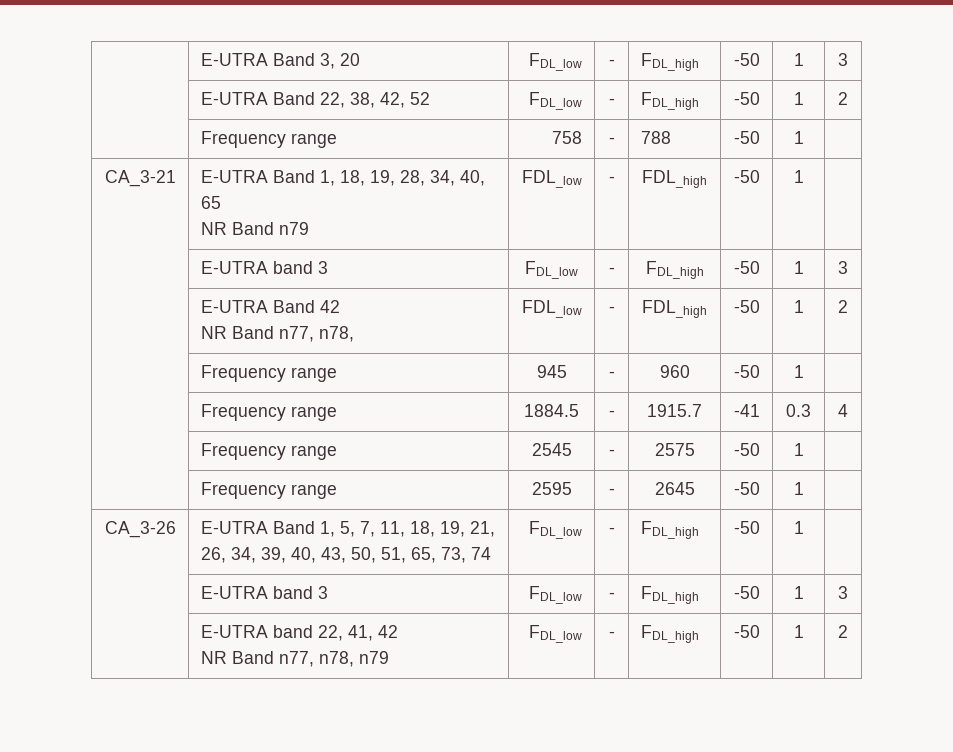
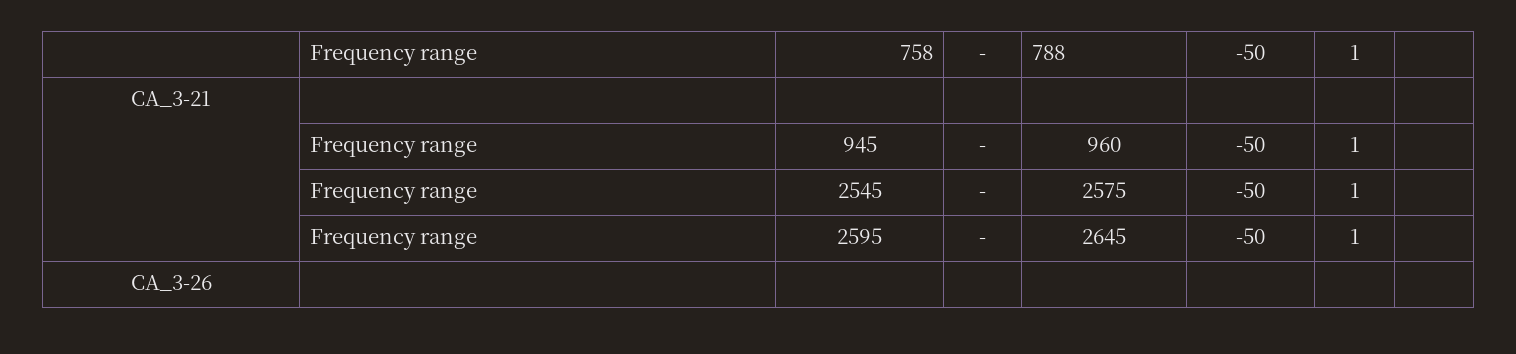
[200,53,360,69] [529,53,583,71] [608,59,615,66] [640,53,699,71] [733,53,760,66] [793,53,804,66] [838,53,848,66] [200,92,430,108] [529,92,583,110] [608,98,615,105] [640,92,699,110] [733,92,760,105] [793,92,804,105] [838,92,848,105] | E-UTRA Band 3, 20 | FDL_low | - | FDL_high | -50 | 1 | 3 // | E-UTRA Band 22, 38, 42, 52 | FDL_low | - | FDL_high | -50 | 1 | 2 // -> (309, 55) none
[200,170,485,186] [200,196,221,209] [200,222,309,235] [521,170,582,188] [608,176,615,183] [642,170,707,188] [733,170,760,183] [793,170,804,183] [200,261,328,274] [525,261,578,279] [608,267,615,274] [645,261,704,279] [733,261,760,274] [793,261,804,274] [838,261,848,274] [200,300,340,313] [200,326,354,342] [521,300,582,318] [608,306,615,313] [642,300,707,318] [733,300,760,313] [793,300,804,313] [838,300,848,313] E-UTRA Band 1, 18, 19, 28, 34, 40, 65 // NR Band n79 | FDL_low | - | FDL_high | -50 | 1 | // | E-UTRA band 3 | FDL_low | - | FDL_high | -50 | 1 | 3 // | E-UTRA Band 42 // NR Band n77, n78, | FDL_low | - | FDL_high | -50 | 1 | 2 -> (211, 99) | | | | | |
[200,404,337,421] [524,404,579,417] [608,410,615,417] [647,404,702,417] [733,404,760,417] [786,404,811,417] [838,404,848,417] // | Frequency range | 1884.5 | - | 1915.7 | -41 | 0.3 | 4 -> (1360, 144) none
[200,521,495,537] [200,547,491,563] [529,521,583,539] [608,527,615,534] [640,521,699,539] [733,521,760,534] [793,521,804,534] [200,586,328,599] [529,586,583,604] [608,592,615,599] [640,586,699,604] [733,586,760,599] [793,586,804,599] [838,586,848,599] [200,625,398,641] [200,651,389,667] [529,625,583,643] [608,631,615,638] [640,625,699,643] [733,625,760,638] [793,625,804,638] [838,625,848,638] E-UTRA Band 1, 5, 7, 11, 18, 19, 21, 26, 34, 39, 40, 43, 50, 51, 65, 73, 74 | FDL_low | - | FDL_high | -50 | 1 | // | E-UTRA band 3 | FDL_low | - | FDL_high | -50 | 1 | 3 // | E-UTRA band 22, 41, 42 // NR Band n77, n78, n79 | FDL_low | - | FDL_high | -50 | 1 | 2 -> (212, 283) | | | | | |

